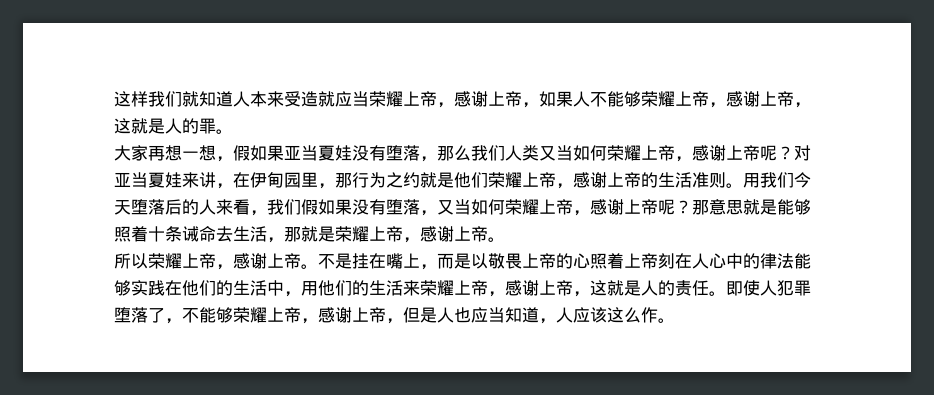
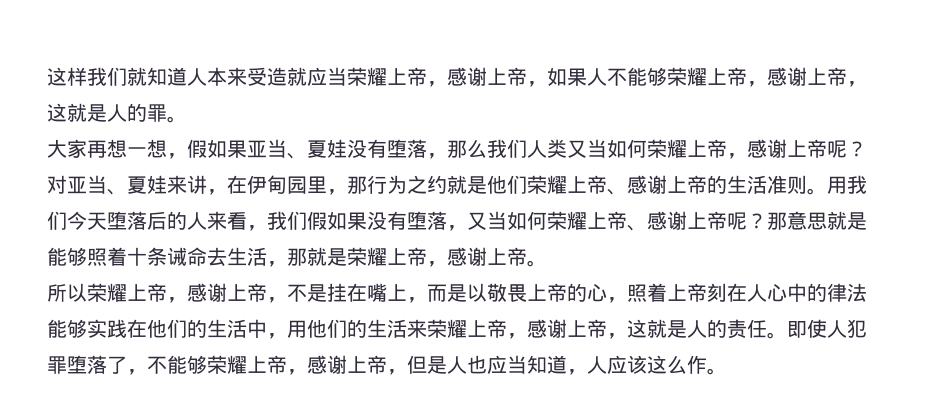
(318, 153) none -> [287,153,307,159] 、
(148, 180) none -> [107,189,127,195] 、
[556,183,573,189] ， -> [607,189,627,195] 、
[573,210,590,216] ， -> [627,225,647,231] 、
[301,264,318,269] 。 -> [267,297,287,303] ，
(590, 261) none -> [607,297,627,303] ，

